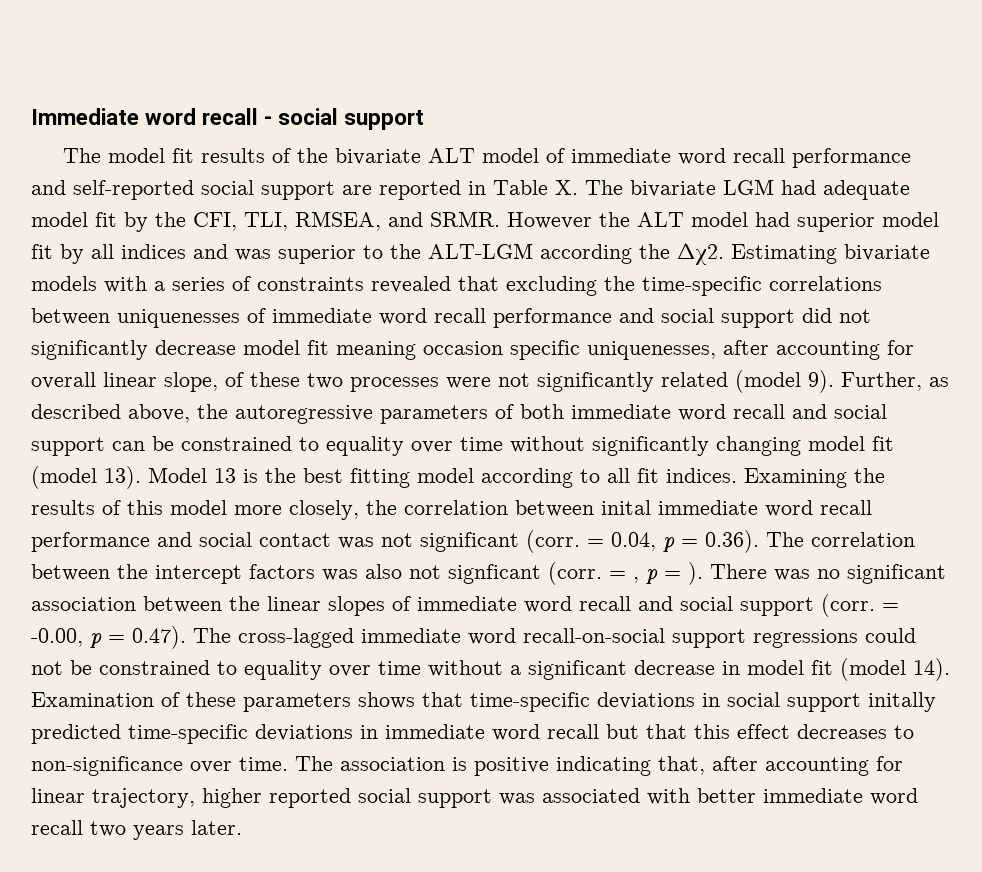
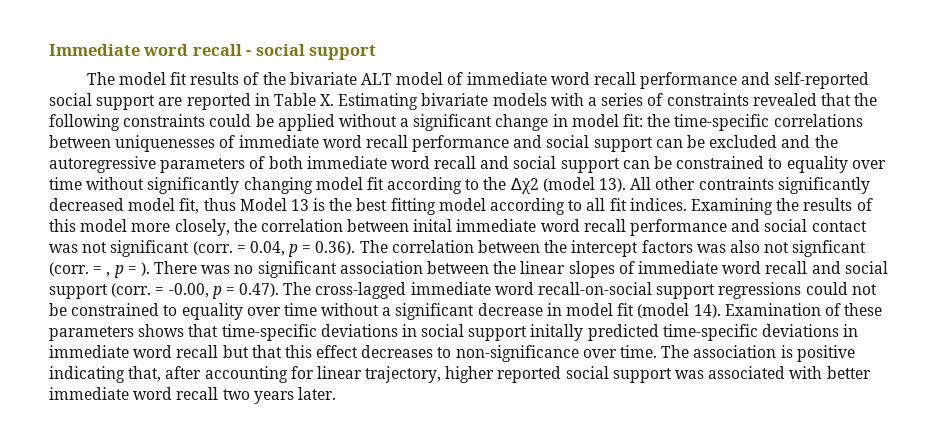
[585,179,910,200] [31,211,939,232] [31,242,724,265] The bivariate LGM had adequate model fit by the CFI, TLI, RMSEA, and SRMR. However the ALT model had superior model fit by all indices and was superior to the ALT-LGM according the ∆χ2. -> (335, 100) none
[506,276,597,296] excluding -> [854,93,878,106] [49,114,644,131] the following constraints could be applied without a significant change in model fit:
[802,308,871,323] [31,340,914,360] [31,370,949,393] [31,404,190,423] did not significantly decrease model fit meaning occasion specific uniquenesses, after accounting for overall linear slope, of these two processes were not significantly related (model 9). Further, as described above, -> [655,135,811,148] can be excluded and
[31,466,141,489] (model 13). -> [387,177,870,194] [49,198,236,214] according to the ∆χ2 (model 13). All other contraints significantly decreased model fit, thus

